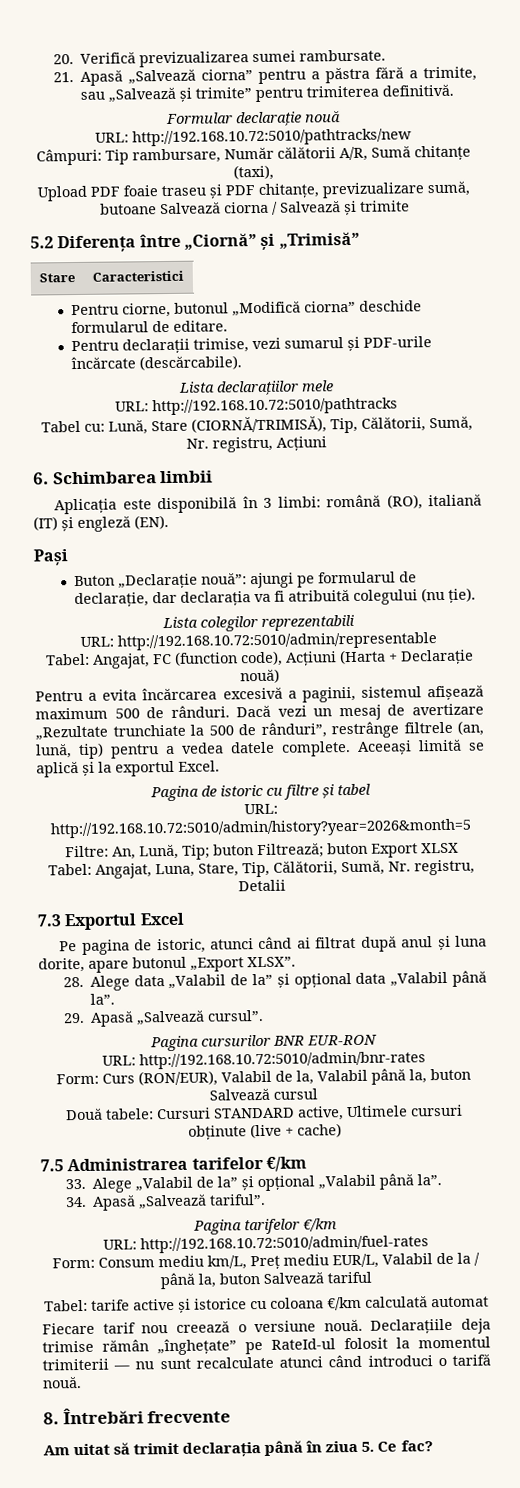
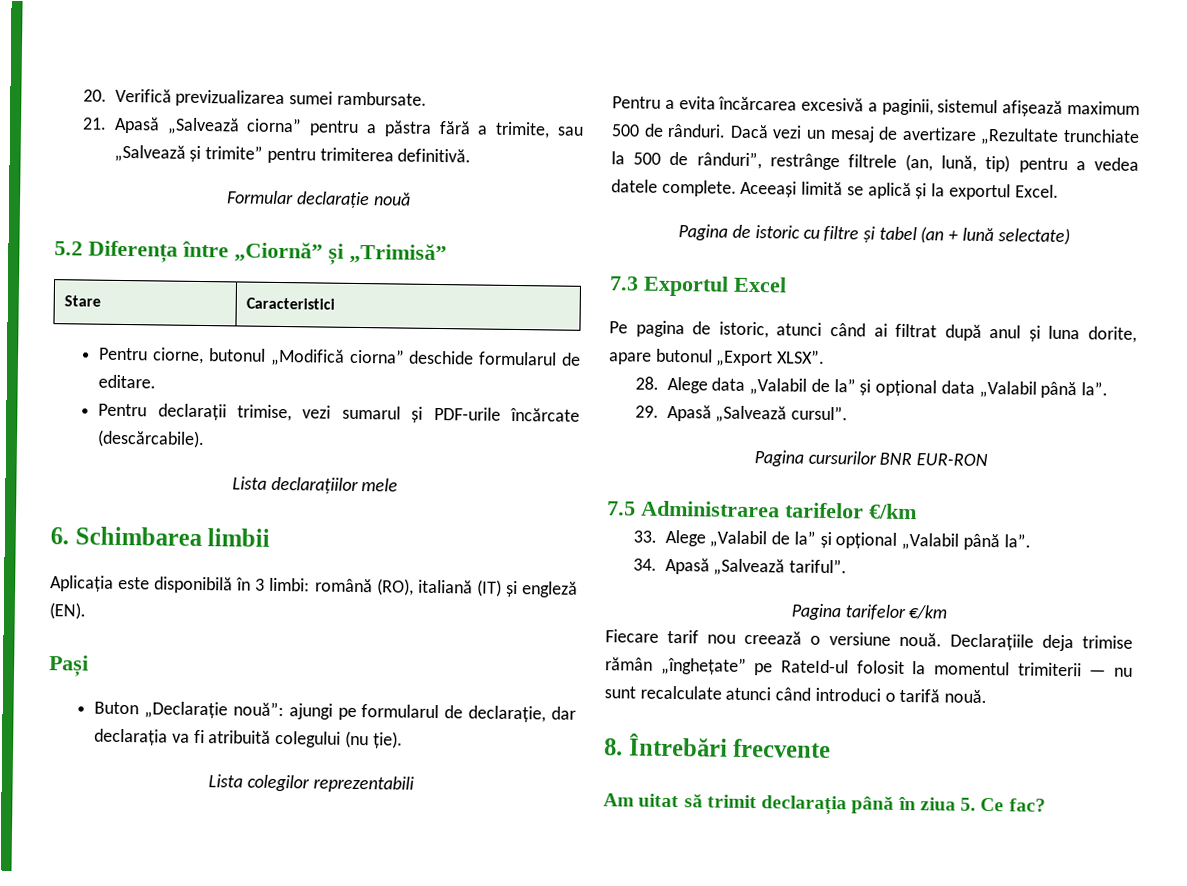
[95,128,412,147] [36,145,471,166] [233,164,274,181] [37,180,470,202] [99,200,410,216] // URL: http://192.168.10.72:5010/pathtracks/new // Câmpuri: Tip rambursare, Număr călătorii A/R, Sumă chitanțe (taxi), // Upload PDF foaie traseu și PDF chitanțe, previzualizare sumă, butoane Salvează ciorna / Salvează și trimite -> (411, 199) none
[115,397,398,416] [40,415,473,435] [186,436,327,453] // URL: http://192.168.10.72:5010/pathtracks // Tabel cu: Lună, Stare (CIORNĂ/TRIMISĂ), Tip, Călătorii, Sumă, Nr. registru, Acțiuni -> (399, 485) none
[80,632,437,651] [45,649,474,669] [239,668,280,684] // URL: http://192.168.10.72:5010/admin/representable // Tabel: Angajat, FC (function code), Acțiuni (Harta + Declarație nouă) -> (414, 784) none
[243,803,278,815] [50,818,471,839] [64,842,459,860] [48,859,475,879] [237,879,286,892] // URL: http://192.168.10.72:5010/admin/history?year=2026&month=5 // Filtre: An, Lună, Tip; buton Filtrează; buton Export XLSX // Tabel: Angajat, Luna, Stare, Tip, Călătorii, Sumă, Nr. registru, Detalii -> [920,226,1070,246] (an + lună selectate)
[101,1051,426,1070] [56,1068,471,1087] [209,1087,318,1101] [65,1104,463,1121] [187,1123,342,1140] // URL: http://192.168.10.72:5010/admin/bnr-rates // Form: Curs (RON/EUR), Valabil de la, Valabil până la, buton Salvează cursul // Două tabele: Cursuri STANDARD active, Ultimele cursuri obținute (live + cache) -> (989, 460) none
[102,1235,429,1254] [52,1252,480,1270] [159,1271,372,1290] [44,1295,489,1313] // URL: http://192.168.10.72:5010/admin/fuel-rates // Form: Consum mediu km/L, Preț mediu EUR/L, Valabil de la / până la, buton Salvează tariful // Tabel: tarife active și istorice cu coloana €/km calculată automat -> (948, 612) none

